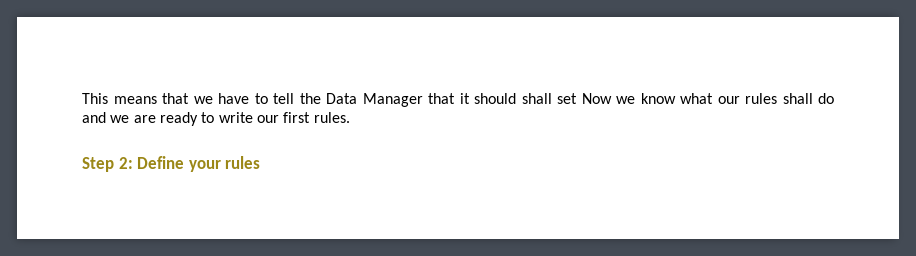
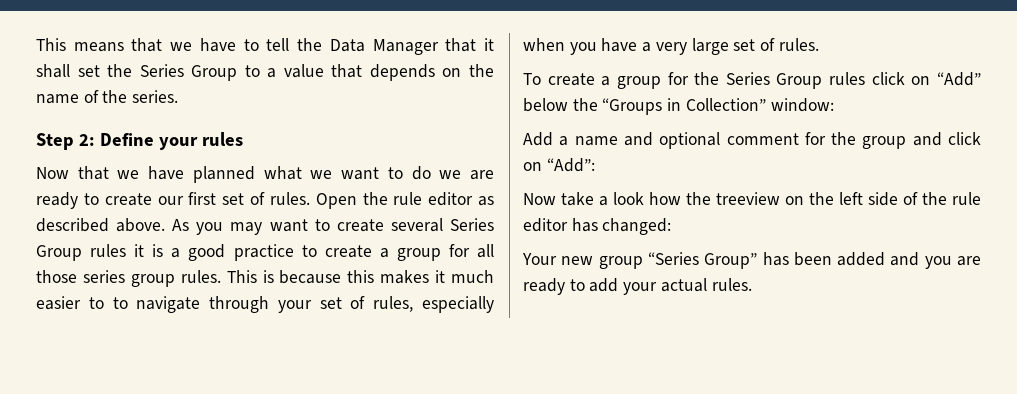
[474,93,516,104] should -> (495, 44) none
[581,93,834,104] [82,112,350,126] Now we know what our rules shall do and we are ready to write our first rules. -> [107,64,494,81] [36,90,179,104] the Series Group to a value that depends on the name of the series.
(261, 162) none -> [36,166,495,183] [36,192,494,209] [36,218,494,235] [36,244,494,261] [36,270,494,287] [36,296,494,313] [523,38,819,55] [523,72,981,89] [523,98,834,115] [523,132,981,149] [523,158,595,172] [523,192,981,206] [523,218,672,235] [522,252,981,269] [523,278,752,295] // Now that we have planned what we want to do we are ready to create our first set of rules. Open the rule editor as described above. As you may want to create several Series Group rules it is a good practice to create a group for all those series group rules. This is because this makes it much easier to to navigate through your set of rules, especially when you have a very large set of rules. // To create a group for the Series Group rules click on “Add” below the “Groups in Collection” window: // Add a name and optional comment for the group and click on “Add”: // Now take a look how the treeview on the left side of the rule editor has changed: // Your new group “Series Group” has been added and you are ready to add your actual rules.

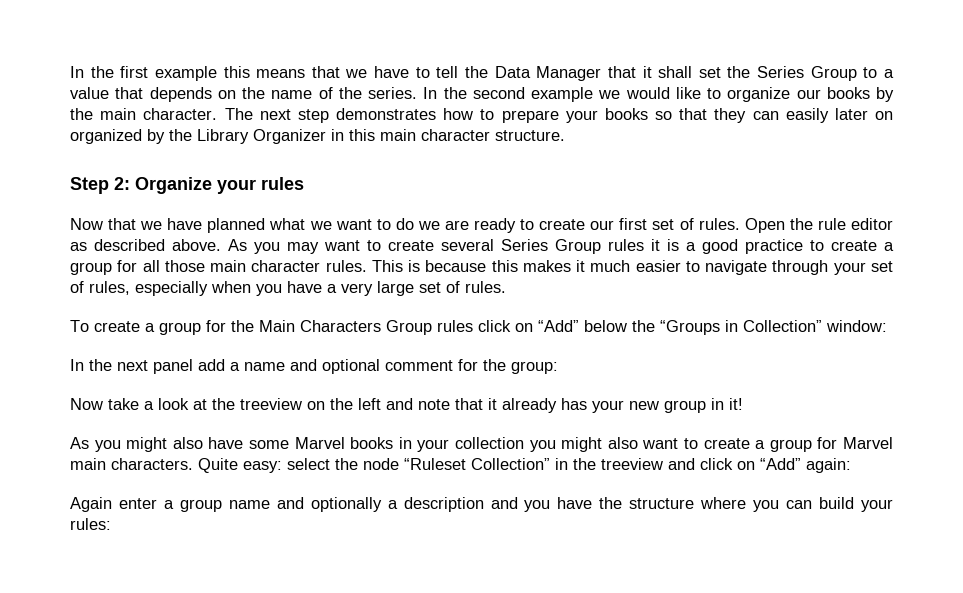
[36,38,66,51] This -> [70,66,250,81] In the first example this
(179, 96) none -> [423,87,894,102] [70,108,893,123] [70,129,565,144] In the second example we would like to organize our books by the main character. The next step demonstrates how to prepare your books so that they can easily later on organized by the Library Organizer in this main character structure.
[99,133,154,146] Define -> [135,177,212,194] Organize
[82,270,175,287] series group -> [210,260,321,272] main character
[112,297,128,309] to -> (700, 266) none
[725,72,770,85] Series -> [259,320,381,332] Main Characters
[523,132,553,146] Add -> [70,359,225,374] In the next panel add
[862,132,981,149] [523,158,595,172] group and click on “Add”: -> [511,361,558,374] group:
[649,192,681,205] how -> [193,399,207,410] at
[868,192,981,206] [523,218,672,235] [522,252,981,269] [523,278,752,295] side of the rule editor has changed: // Your new group “Series Group” has been added and you are ready to add your actual rules. -> [386,398,743,413] [70,437,894,452] [70,458,851,473] [70,497,894,512] [70,518,111,530] and note that it already has your new group in it! // As you might also have some Marvel books in your collection you might also want to create a group for Marvel main characters. Quite easy: select the node “Ruleset Collection” in the treeview and click on “Add” again: // Again enter a group name and optionally a description and you have the structure where you can build your rules:

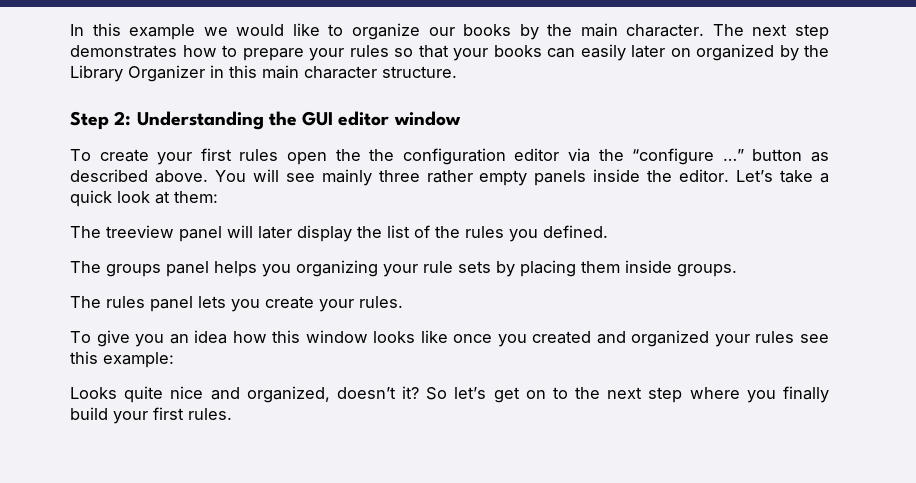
[70,66,894,81] [70,87,525,102] In the first example this means that we have to tell the Data Manager that it shall set the Series Group to a value that depends on the name of the series. In the second -> [70,23,121,36] In this
[604,108,648,120] books -> [349,45,389,57] rules
[714,108,747,123] they -> [453,45,542,61] your books
[135,177,304,194] [70,218,893,233] [70,239,894,254] [70,260,894,275] [70,281,506,296] [70,320,887,335] [70,359,558,374] [70,398,743,413] [70,437,894,452] [70,458,851,473] [70,497,695,512] Organize your rules // Now that we have planned what we want to do we are ready to create our first set of rules. Open the rule editor as described above. As you may want to create several Series Group rules it is a good practice to create a group for all those main character rules. This is because this makes it much easier to navigate through your set of rules, especially when you have a very large set of rules. // To create a group for the Main Characters Group rules click on “Add” below the “Groups in Collection” window: // In the next panel add a name and optional comment for the group: // Now take a look at the treeview on the left and note that it already has your new group in it! // As you might also have some Marvel books in your collection you might also want to create a group for Marvel main characters. Quite easy: select the node “Ruleset Collection” in the treeview and click on “Add” again: // Again enter a group name and optionally a description and you have the structure -> [136,111,461,130] [70,148,830,165] [70,169,829,186] [70,190,218,207] [70,225,608,242] [70,260,737,277] [70,296,403,312] [70,330,829,347] [70,351,174,368] [70,386,683,403] Understanding the GUI editor window // To create your first rules open the the configuration editor via the “configure …” button as described above. You will see mainly three rather empty panels inside the editor. Let’s take a quick look at them: // The treeview panel will later display the list of the rules you defined. // The groups panel helps you organizing your rule sets by placing them inside groups. // The rules panel lets you create your rules. // To give you an idea how this window looks like once you created and organized your rules see this example: // Looks quite nice and organized, doesn’t it? So let’s get on to the next step
[786,500,813,509] can -> [782,386,829,403] finally
[70,518,111,530] rules: -> [153,407,232,420] first rules.

